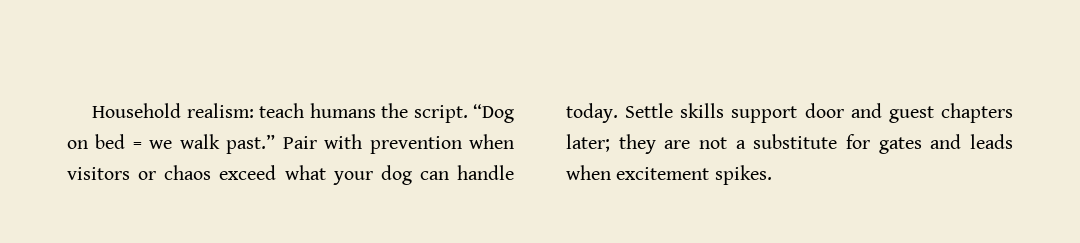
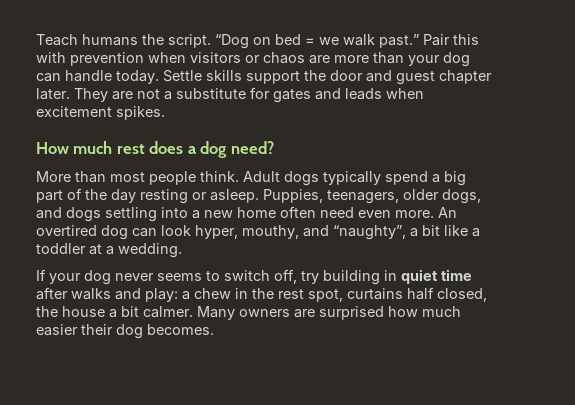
[92,103,305,118] Household realism: teach -> [36,34,78,46] Teach
(317, 142) none -> [453,34,479,45] this
[219,165,326,180] exceed what -> [309,52,404,64] are more than
(798, 114) none -> [304,70,326,81] the
[941,103,1013,123] [566,134,656,154] chapters later; they -> [439,70,492,84] [36,88,108,102] chapter later. They
(772, 175) none -> [36,141,274,158] [36,171,466,186] [36,188,481,204] [36,206,457,222] [36,225,480,240] [36,243,182,258] [36,269,472,285] [36,287,487,302] [36,306,461,320] [36,324,214,339] // How much rest does a dog need? // More than most people think. Adult dogs typically spend a big part of the day resting or asleep. Puppies, teenagers, older dogs, and dogs settling into a new home often need even more. An overtired dog can look hyper, mouthy, and “naughty”, a bit like a toddler at a wedding. // If your dog never seems to switch off, try building in quiet time after walks and play: a chew in the rest spot, curtains half closed, the house a bit calmer. Many owners are surprised how much easier their dog becomes.

